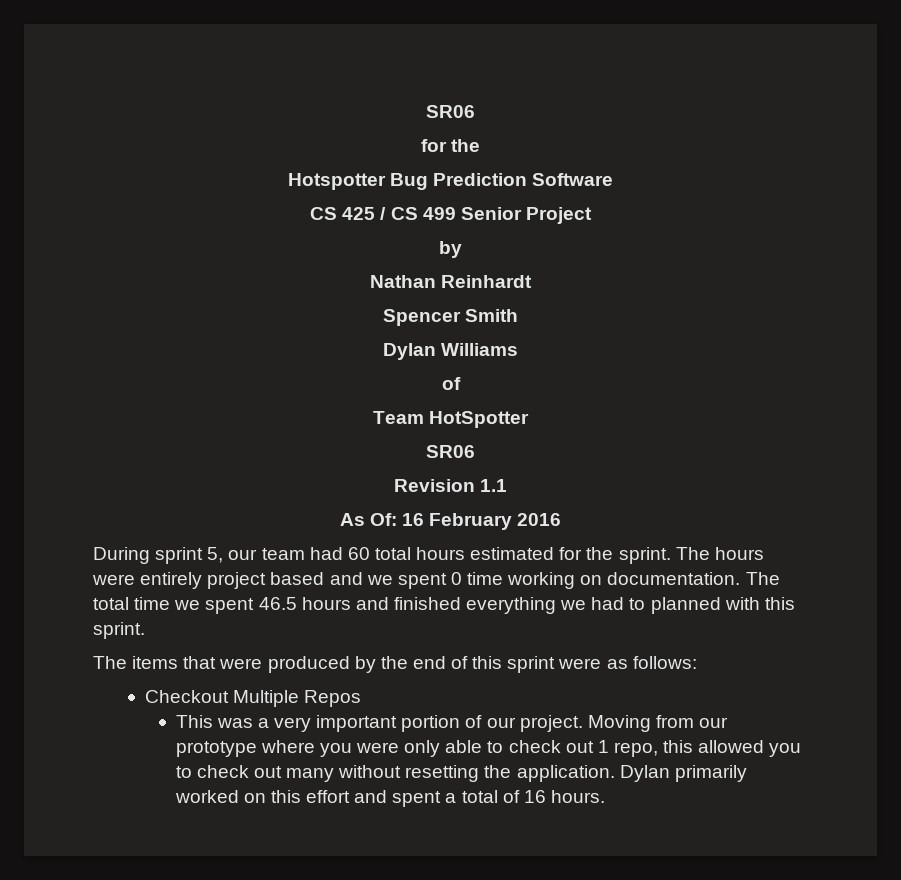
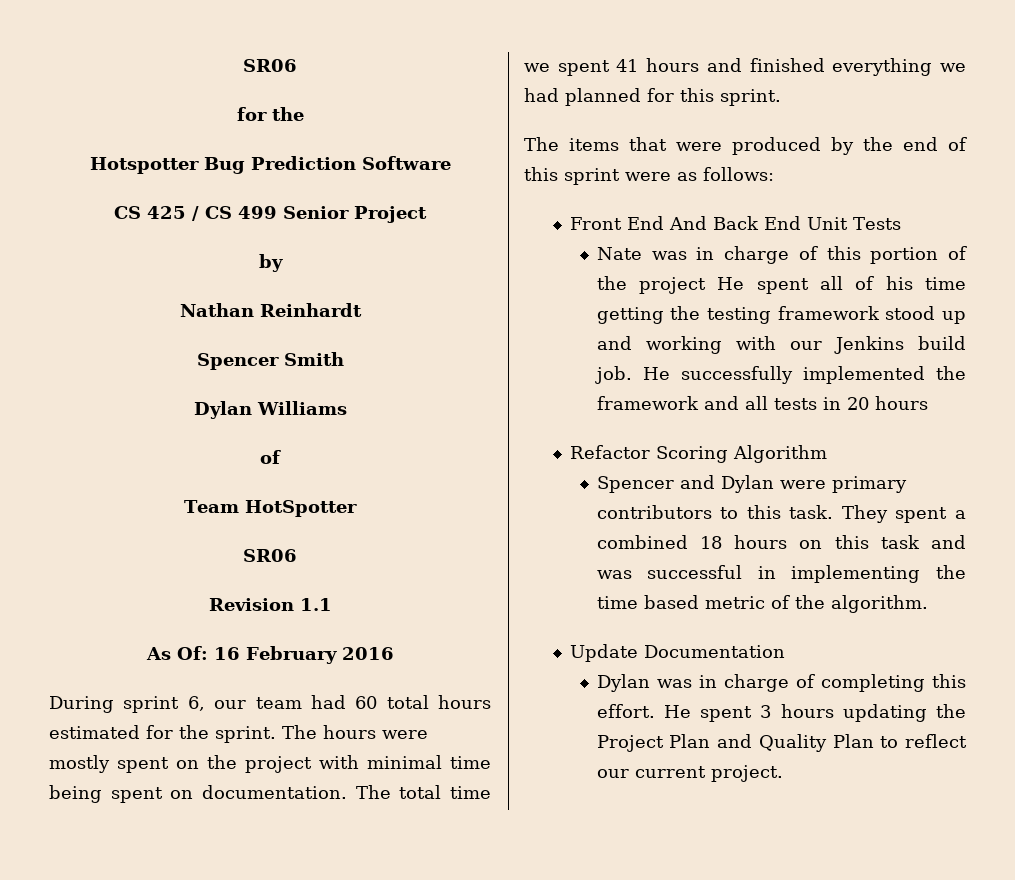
[207,547,224,563] 5, -> [187,696,205,711] 6,
[140,572,576,589] entirely project based and we spent 0 time working -> [49,755,491,773] [49,785,163,803] mostly spent on the project with minimal time being spent
[258,597,297,610] 46.5 -> [616,59,639,72] 41
[629,597,760,614] to planned with -> [565,88,674,106] planned for
[144,690,362,707] [175,715,729,732] [175,740,802,757] [175,765,747,782] [174,790,605,807] Checkout Multiple Repos // This was a very important portion of our project. Moving from our prototype where you were only able to check out 1 repo, this allowed you to check out many without resetting the application. Dylan primarily worked on this effort and spent a total of 16 hours. -> [570,216,902,230] [596,246,967,264] [596,276,966,294] [596,306,966,324] [596,336,966,354] [594,366,966,384] [596,396,928,410] [570,445,828,463] [596,475,907,493] [596,505,967,523] [596,535,966,549] [596,565,966,583] [596,595,928,613] [570,644,786,662] [596,674,967,692] [596,704,966,722] [596,734,967,752] [596,765,783,782] Front End And Back End Unit Tests // Nate was in charge of this portion of the project He spent all of his time getting the testing framework stood up and working with our Jenkins build job. He successfully implemented the framework and all tests in 20 hours // Refactor Scoring Algorithm // Spencer and Dylan were primary contributors to this task. They spent a combined 18 hours on this task and was successful in implementing the time based metric of the algorithm. // Update Documentation // Dylan was in charge of completing this effort. He spent 3 hours updating the Project Plan and Quality Plan to reflect our current project.

